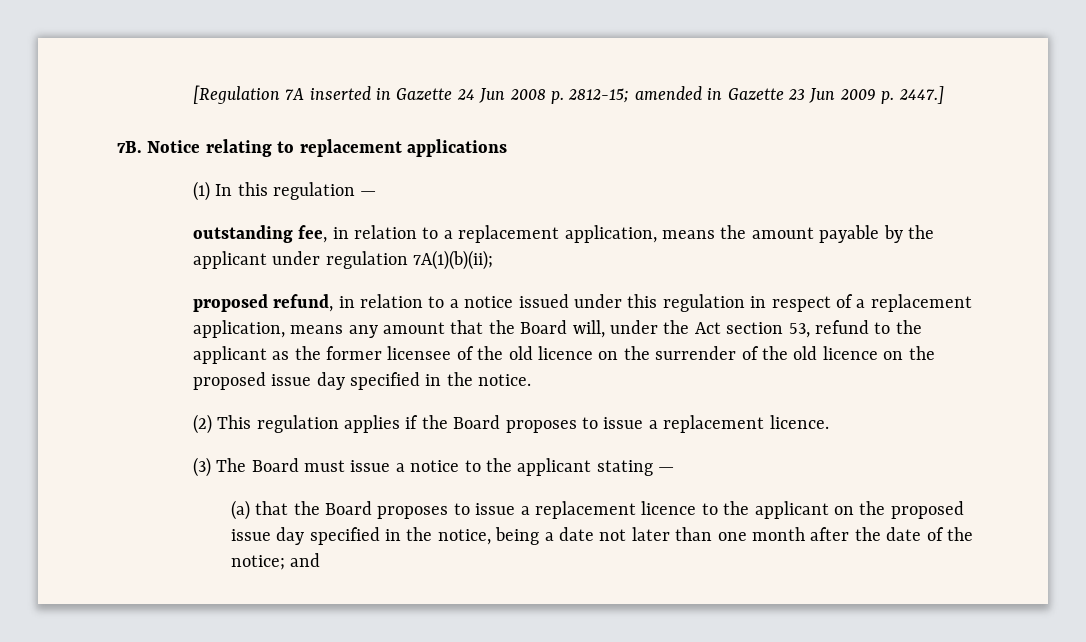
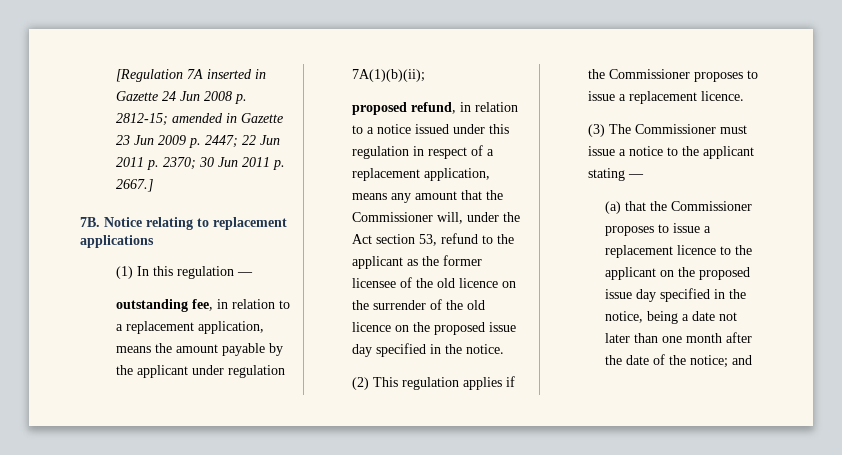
[898,86,944,104] 2447.] -> [204,135,280,148] [115,157,285,170] [115,179,153,192] 2447; 22 Jun 2011 p. 2370; 30 Jun 2011 p. 2667.]
[520,320,568,334] Board -> [351,212,433,222] Commissioner
[453,415,501,429] Board -> [608,69,690,79] Commissioner
[251,458,299,472] Board -> [634,124,716,134] Commissioner
[324,501,372,515] Board -> [671,201,753,211] Commissioner

